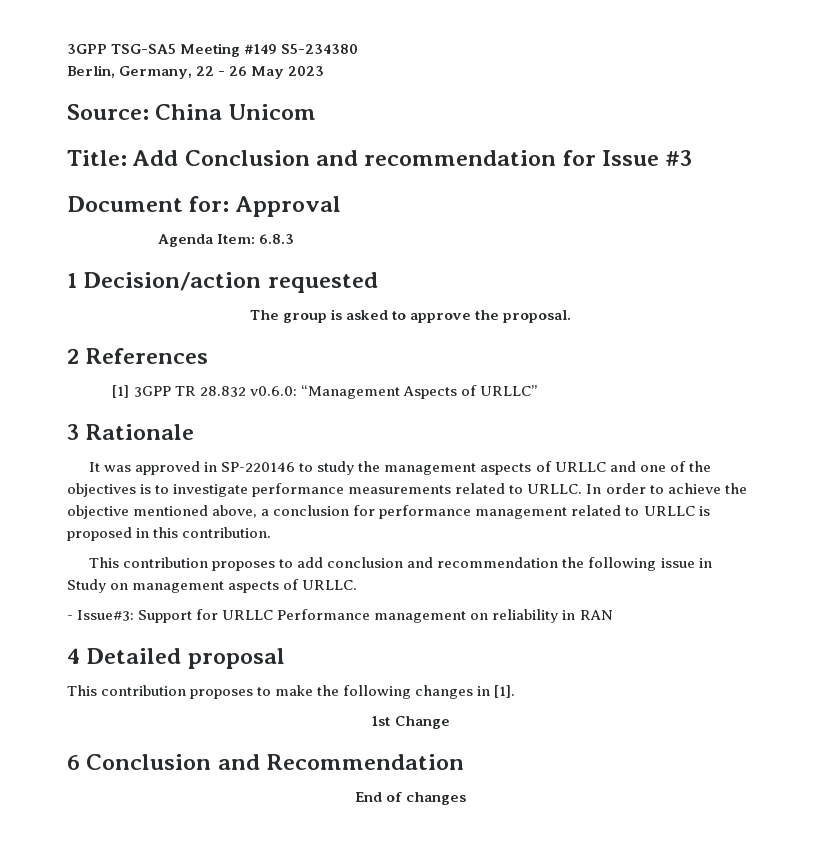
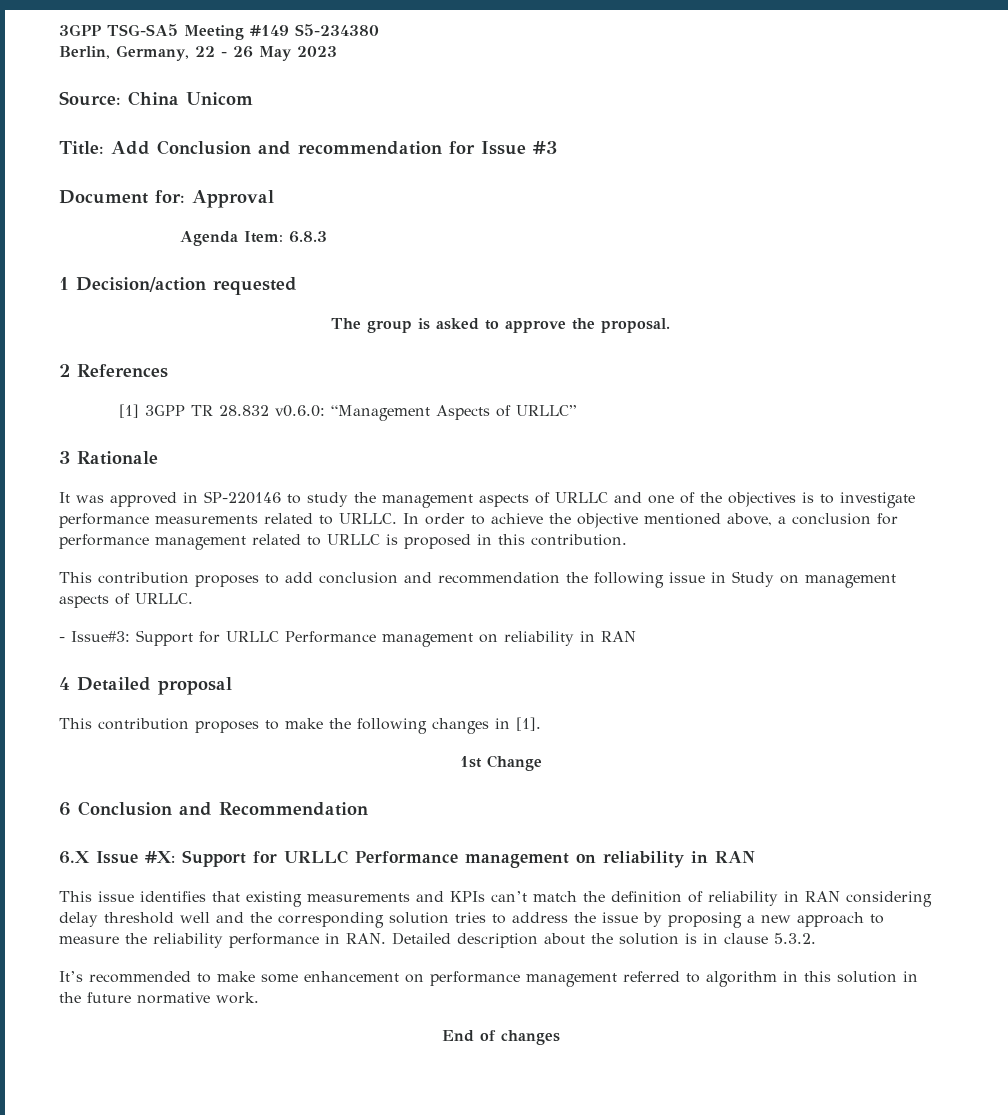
(465, 762) none -> [59,850,755,868] [59,891,932,907] [59,912,884,928] [59,932,816,948] [59,971,918,987] [59,992,259,1004] // 6.X Issue #X: Support for URLLC Performance management on reliability in RAN // This issue identifies that existing measurements and KPIs can’t match the definition of reliability in RAN considering delay threshold well and the corresponding solution tries to address the issue by proposing a new approach to measure the reliability performance in RAN. Detailed description about the solution is in clause 5.3.2. // It’s recommended to make some enhancement on performance management referred to algorithm in this solution in the future normative work.

